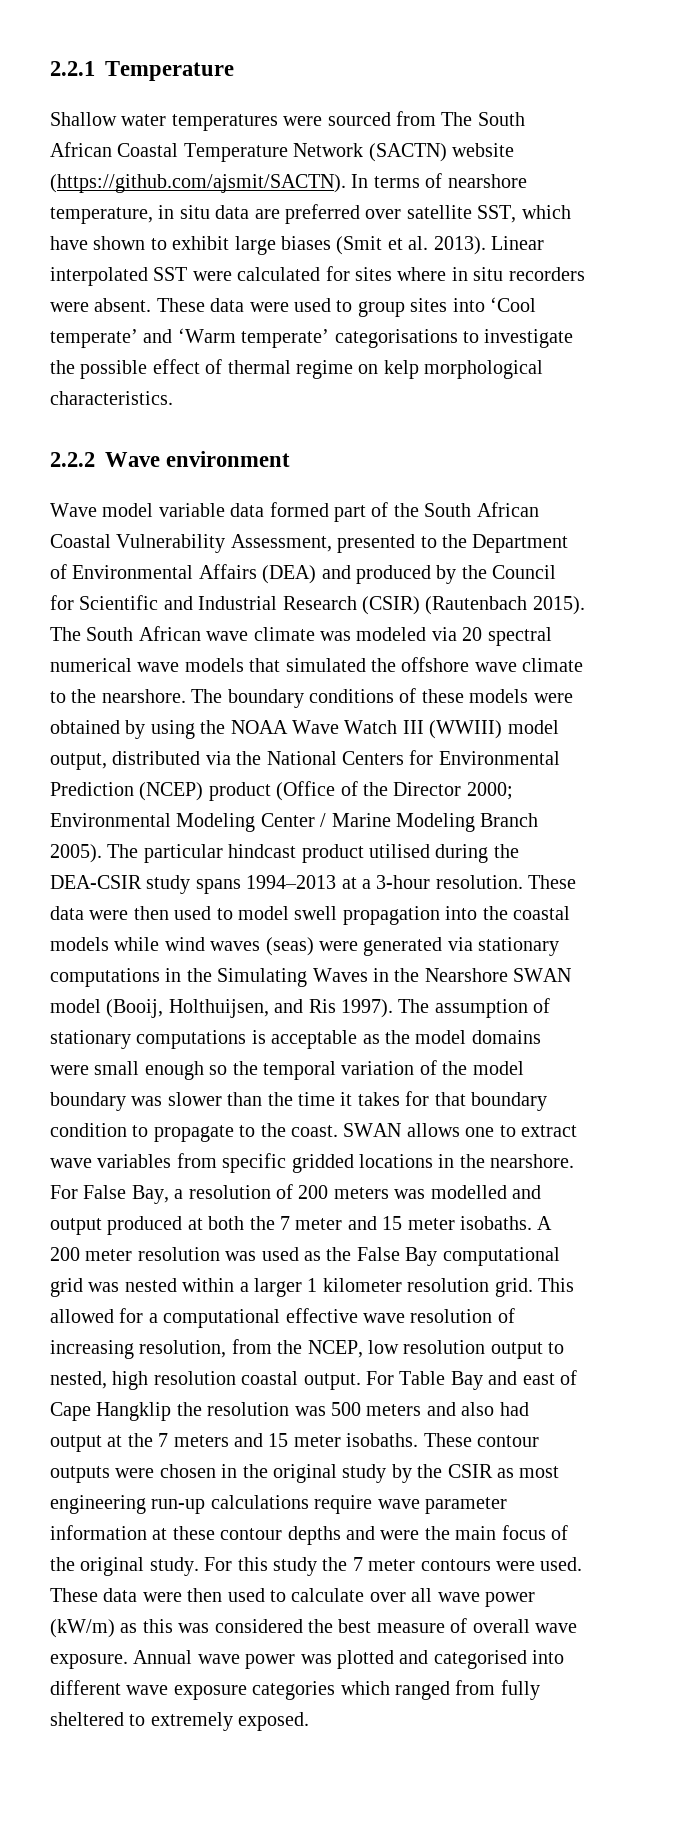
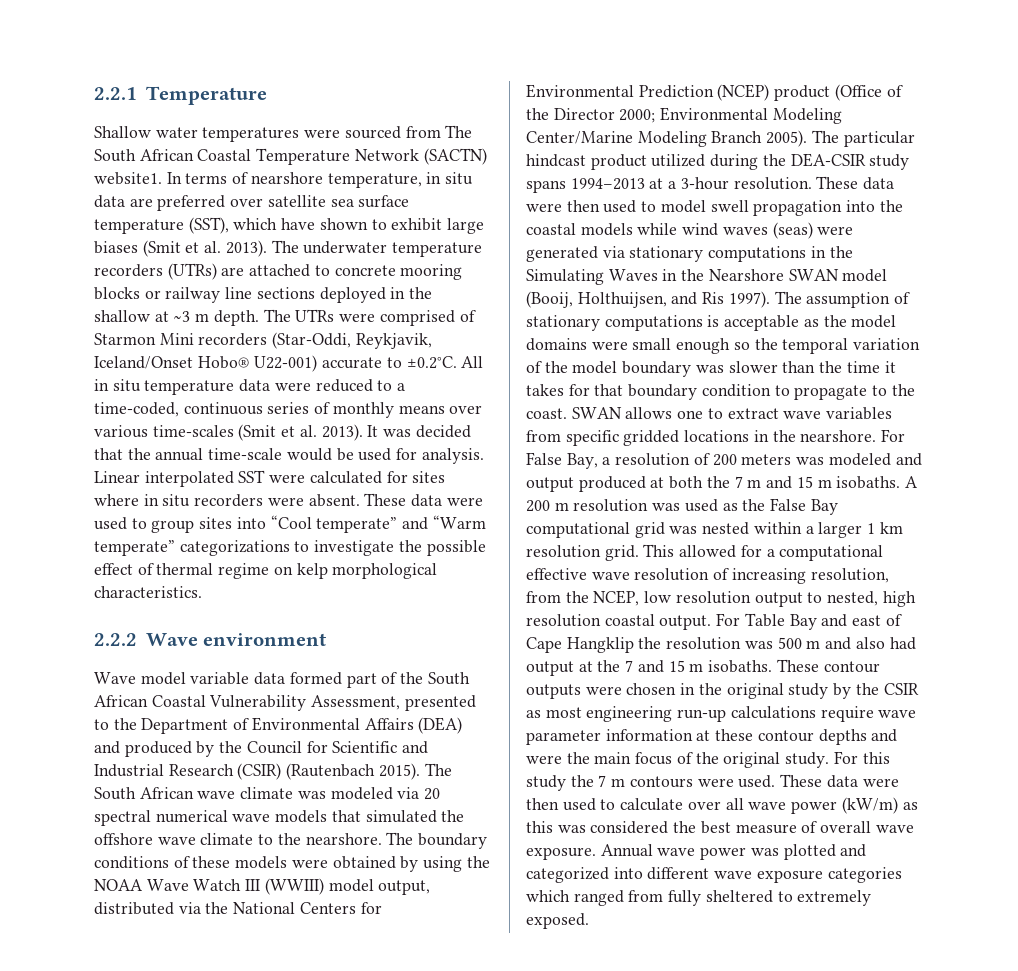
[452,143,514,157] [50,174,346,193] website (https://github.com/ajsmit/SACTN). -> [94,172,162,185] website1.
[477,205,517,223] SST, -> [330,195,410,208] [94,217,229,234] sea surface temperature (SST),
(486, 245) none -> [271,240,483,257] [94,263,463,280] [94,287,433,303] [94,309,476,326] [94,332,432,349] [94,355,484,372] [94,379,406,395] [94,402,483,418] [94,424,471,441] [94,448,484,464] The underwater temperature recorders (UTRs) are attached to concrete mooring blocks or railway line sections deployed in the shallow at ∼3 m depth. The UTRs were comprised of Starmon Mini recorders (Star-Oddi, Reykjavik, Iceland/Onset Hobo® U22-001) accurate to ±0.2°C. All in situ temperature data were reduced to a time-coded, continuous series of monthly means over various time-scales (Smit et al. 2013). It was decided that the annual time-scale would be used for analysis.
[489,297,536,312] [50,328,458,348] ‘Cool temperate’ and ‘Warm temperate’ categorisations -> [270,515,486,533] [94,540,290,556] “Cool temperate” and “Warm temperate” categorizations
[260,813,391,827] Center / Marine -> [526,131,633,144] Center/Marine
[369,844,430,858] utilised -> [651,154,706,167] utilized
[430,1185,507,1199] modelled -> [828,453,891,466] modeled
[295,1216,455,1230] meter and 15 meter -> [747,476,832,489] m and 15 m
[85,1249,133,1261] meter -> [554,502,569,511] m
[322,1278,402,1292] kilometer -> [879,522,903,534] km
[366,1404,422,1416] meters -> [806,640,821,649] m
[173,1433,341,1447] meters and 15 meter -> [637,660,704,673] and 15 m
[368,1559,416,1571] meter -> [611,778,626,787] m
[433,1650,527,1669] categorised -> [526,867,609,883] categorized

